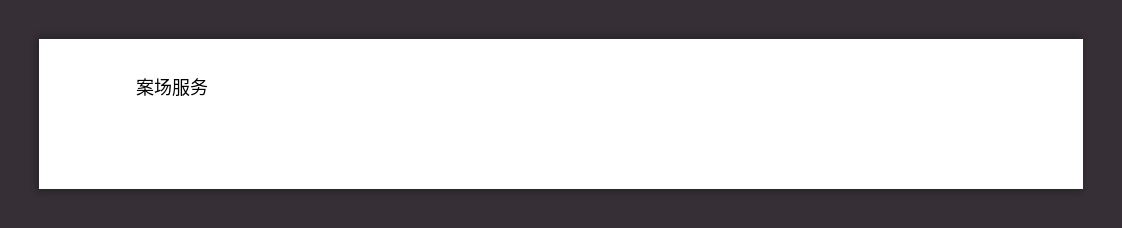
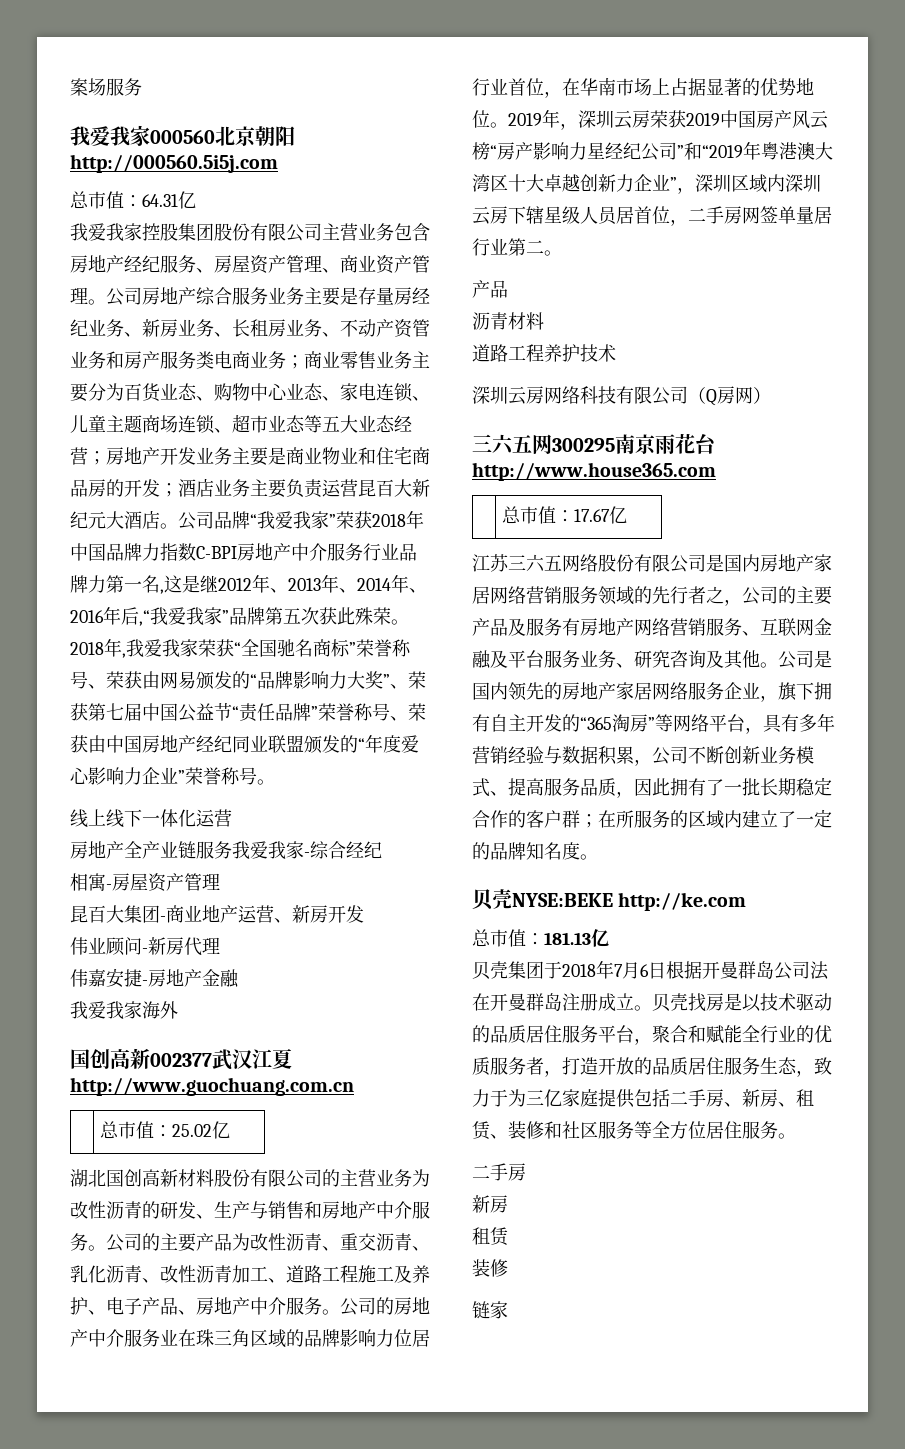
(208, 87) none -> [70,125,295,146] [70,154,278,173] [70,191,196,209] [70,223,430,242] [70,255,430,274] [70,287,430,306] [70,319,430,338] [70,351,430,369] [70,383,430,402] [70,414,412,434] [70,446,430,466] [70,478,430,498] [70,510,424,530] [70,543,417,561] [70,574,427,594] [70,606,409,626] [70,638,411,658] [70,671,426,690] [70,703,426,722] [70,734,419,754] [70,767,275,785] [70,809,232,828] [70,841,382,859] [70,873,220,892] [70,905,364,923] [70,937,220,956] [70,968,239,988] [70,1001,178,1019] [70,1048,292,1070] [70,1077,354,1096] [100,1121,231,1139] [70,1169,430,1188] [70,1201,430,1219] [70,1233,430,1252] [70,1265,430,1283] [70,1297,430,1316] [70,1329,430,1348] [472,77,814,98] [472,109,828,130] [472,141,833,161] [472,174,821,194] [472,206,832,226] [472,238,562,256] [472,280,508,298] [472,312,544,330] [472,344,616,362] [472,386,771,406] [472,433,716,455] [472,462,716,481] [502,506,628,524] [472,554,832,573] [472,586,832,606] [472,618,832,636] [472,650,832,669] [472,682,832,702] [472,713,835,734] [472,746,814,766] [472,777,832,798] [472,809,832,829] [472,842,598,860] [472,889,747,911] [472,929,609,947] [472,960,829,980] [472,993,832,1012] [472,1025,832,1045] [472,1057,832,1077] [472,1089,814,1108] [472,1121,796,1140] [472,1163,526,1181] [472,1195,508,1213] [472,1227,509,1246] [472,1259,508,1277] [472,1301,508,1319] // 我爱我家000560北京朝阳http://000560.5i5j.com // 总市值：64.31亿 // 我爱我家控股集团股份有限公司主营业务包含房地产经纪服务、房屋资产管理、商业资产管理。公司房地产综合服务业务主要是存量房经纪业务、新房业务、长租房业务、不动产资管业务和房产服务类电商业务；商业零售业务主要分为百货业态、购物中心业态、家电连锁、儿童主题商场连锁、超市业态等五大业态经营；房地产开发业务主要是商业物业和住宅商品房的开发；酒店业务主要负责运营昆百大新纪元大酒店。公司品牌“我爱我家”荣获2018年中国品牌力指数C-BPI房地产中介服务行业品牌力第一名,这是继2012年、2013年、2014年、2016年后,“我爱我家”品牌第五次获此殊荣。2018年,我爱我家荣获“全国驰名商标”荣誉称号、荣获由网易颁发的“品牌影响力大奖”、荣获第七届中国公益节“责任品牌”荣誉称号、荣获由中国房地产经纪同业联盟颁发的“年度爱心影响力企业”荣誉称号。 // 线上线下一体化运营 // 房地产全产业链服务我爱我家-综合经纪 // 相寓-房屋资产管理 // 昆百大集团-商业地产运营、新房开发 // 伟业顾问-新房代理 // 伟嘉安捷-房地产金融 // 我爱我家海外 // 国创高新002377武汉江夏http://www.guochuang.com.cn // | 总市值：25.02亿 // 湖北国创高新材料股份有限公司的主营业务为改性沥青的研发、生产与销售和房地产中介服务。公司的主要产品为改性沥青、重交沥青、乳化沥青、改性沥青加工、道路工程施工及养护、电子产品、房地产中介服务。公司的房地产中介服务业在珠三角区域的品牌影响力位居行业首位，在华南市场上占据显著的优势地位。2019年，深圳云房荣获2019中国房产风云榜“房产影响力星经纪公司”和“2019年粤港澳大湾区十大卓越创新力企业”，深圳区域内深圳云房下辖星级人员居首位，二手房网签单量居行业第二。 // 产品 // 沥青材料 // 道路工程养护技术 // 深圳云房网络科技有限公司（Q房网） // 三六五网300295南京雨花台http://www.house365.com // | 总市值：17.67亿 // 江苏三六五网络股份有限公司是国内房地产家居网络营销服务领域的先行者之，公司的主要产品及服务有房地产网络营销服务、互联网金融及平台服务业务、研究咨询及其他。公司是国内领先的房地产家居网络服务企业，旗下拥有自主开发的“365淘房”等网络平台，具有多年营销经验与数据积累，公司不断创新业务模式、提高服务品质，因此拥有了一批长期稳定合作的客户群；在所服务的区域内建立了一定的品牌知名度。 // 贝壳NYSE:BEKE http://ke.com // 总市值：181.13亿 // 贝壳集团于2018年7月6日根据开曼群岛公司法在开曼群岛注册成立。贝壳找房是以技术驱动的品质居住服务平台，聚合和赋能全行业的优质服务者，打造开放的品质居住服务生态，致力于为三亿家庭提供包括二手房、新房、租赁、装修和社区服务等全方位居住服务。 // 二手房 // 新房 // 租赁 // 装修 // 链家

